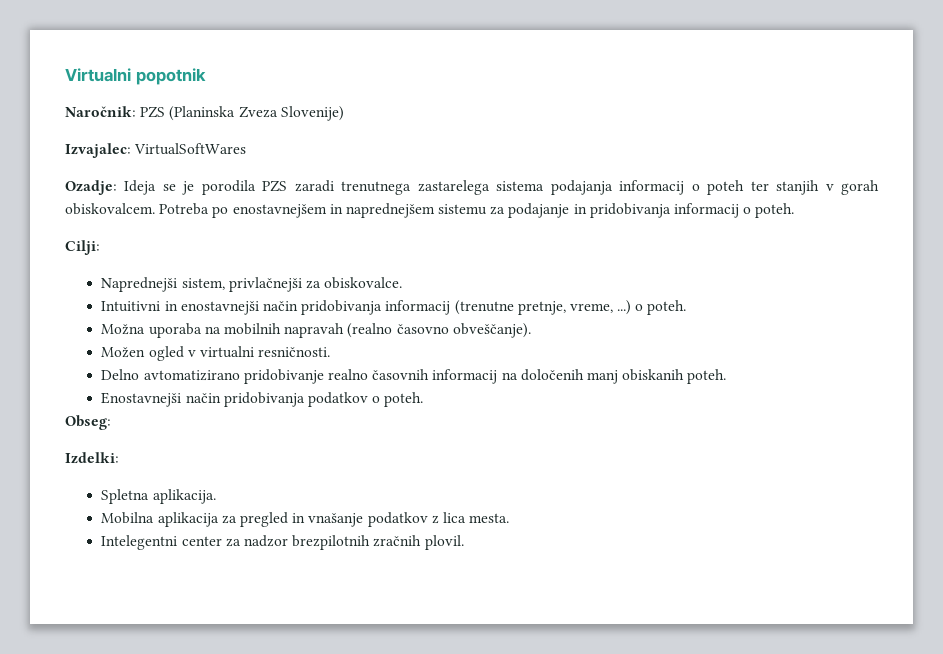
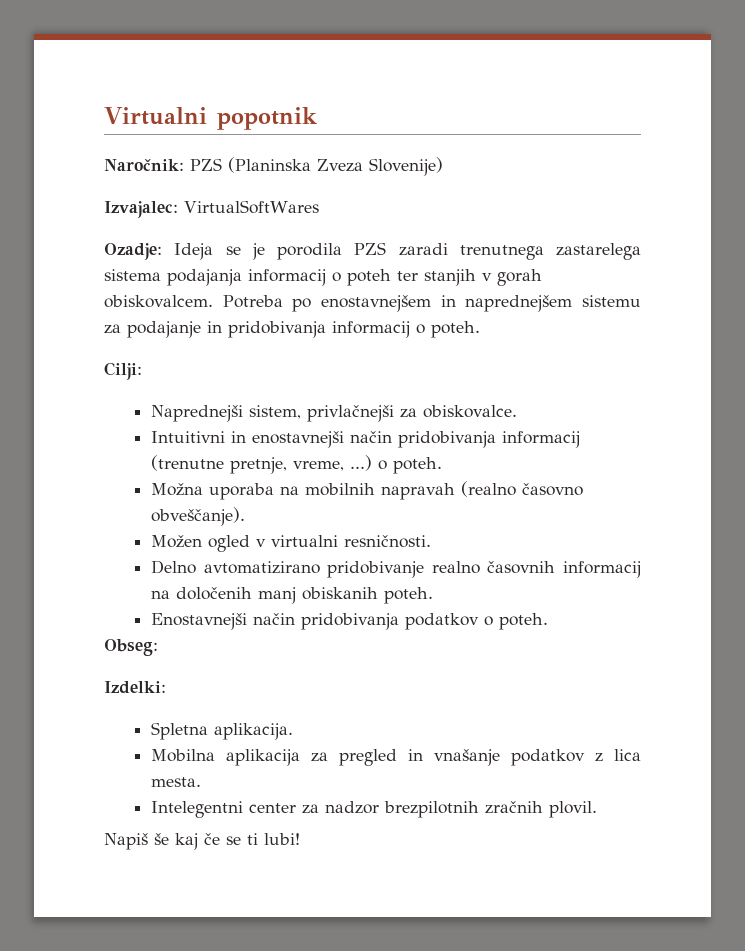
(464, 542) none -> [104,833,300,850] // Napiš še kaj če se ti lubi!

